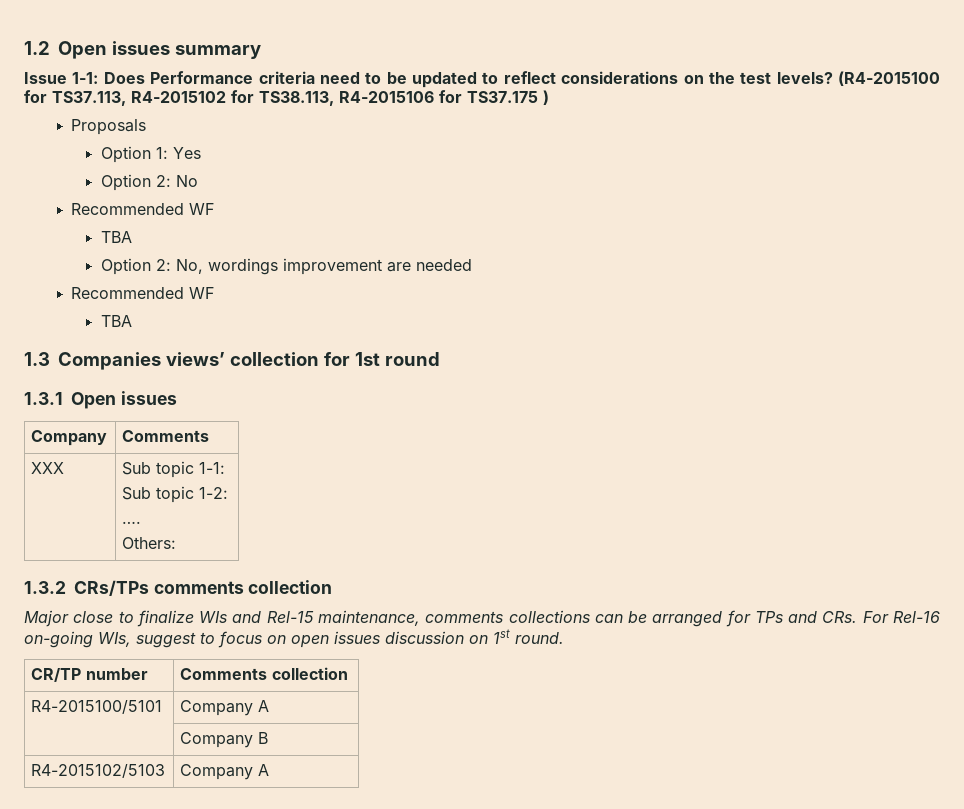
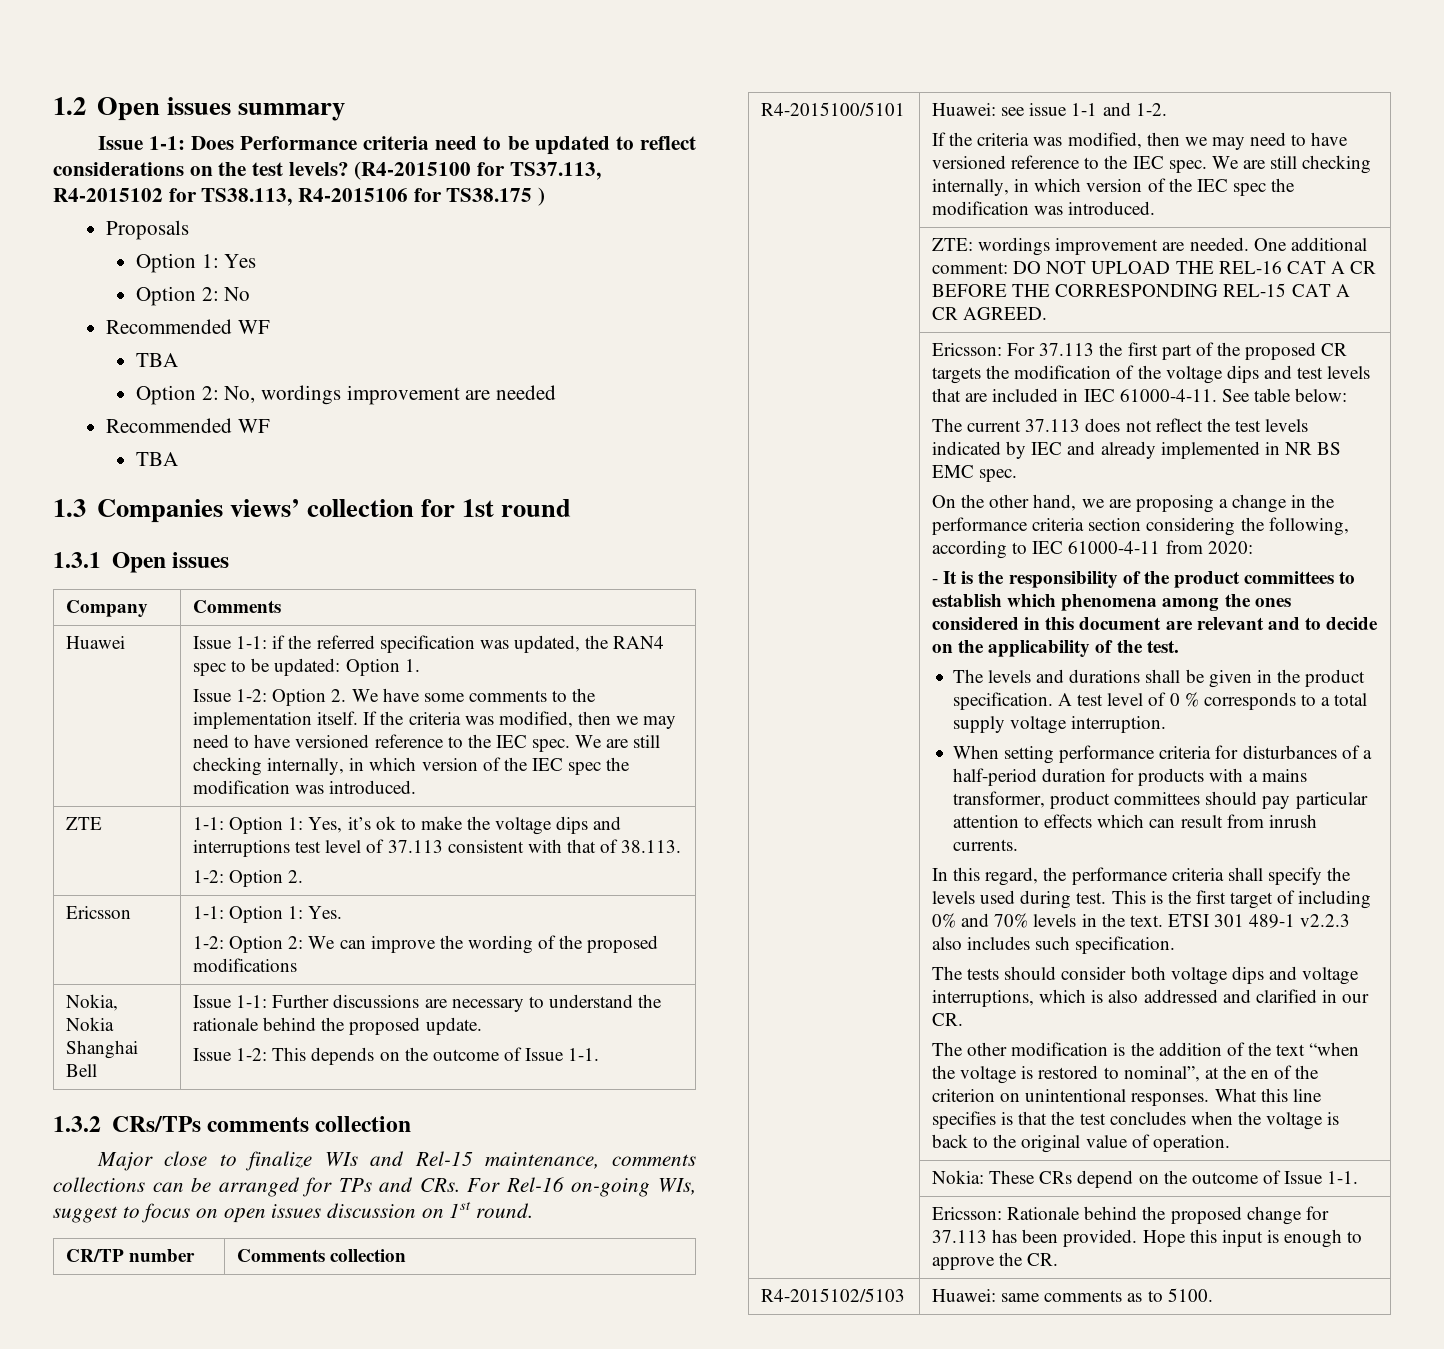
[467,91,538,103] TS37.175 -> [446,188,533,202] TS38.175
[31,462,65,474] [122,461,226,478] [122,486,229,503] [122,521,142,524] [122,537,177,549] XXX | Sub topic 1-1: // Sub topic 1-2: // …. // Others: -> [66,636,126,649] [193,635,665,653] [193,658,420,676] [193,688,597,706] [193,711,677,729] [193,734,661,752] [193,757,631,776] [193,780,417,794] [66,817,103,830] [193,816,622,835] [193,839,682,857] [193,870,304,887] [66,906,132,919] [193,906,343,923] [193,935,659,954] [193,958,298,972] [66,994,119,1011] [66,1017,115,1031] [66,1040,139,1059] [66,1064,98,1077] [193,994,663,1012] [193,1017,482,1035] [193,1047,600,1065] Huawei | Issue 1-1: if the referred specification was updated, the RAN4 spec to be updated: Option 1. // Issue 1-2: Option 2. We have some comments to the implementation itself. If the criteria was modified, then we may need to have versioned reference to the IEC spec. We are still checking internally, in which version of the IEC spec the modification was introduced. // ZTE | 1-1: Option 1: Yes, it’s ok to make the voltage dips and interruptions test level of 37.113 consistent with that of 38.113. // 1-2: Option 2. // Ericsson | 1-1: Option 1: Yes. // 1-2: Option 2: We can improve the wording of the proposed modifications // Nokia, Nokia Shanghai Bell | Issue 1-1: Further discussions are necessary to understand the rationale behind the proposed update. // Issue 1-2: This depends on the outcome of Issue 1-1.
[180,700,270,716] [180,732,269,748] [31,764,166,778] [180,764,270,780] Company A // | Company B // R4-2015102/5103 | Company A -> [932,102,1167,116] [932,132,1349,150] [932,155,1372,174] [932,178,1296,196] [932,201,1156,215] [932,237,1367,256] [932,261,1377,274] [932,283,1350,297] [932,307,1048,320] [932,342,1348,360] [932,365,1371,384] [932,388,1348,402] [932,418,1309,432] [932,441,1342,459] [932,465,1018,482] [932,494,1336,513] [932,517,1349,536] [932,540,1253,559] [932,571,1356,588] [932,594,1291,611] [932,617,1379,630] [932,640,1179,657] [952,669,1366,688] [952,692,1368,710] [952,716,1167,734] [952,745,1372,764] [952,768,1307,786] [952,791,1368,809] [952,814,1317,828] [952,839,1018,851] [932,867,1352,886] [932,890,1372,909] [932,913,1351,928] [932,936,1176,954] [932,966,1360,985] [932,989,1370,1007] [932,1013,964,1026] [932,1042,1360,1056] [932,1065,1320,1084] [932,1088,1322,1106] [932,1111,1340,1130] [932,1134,1230,1153] [932,1170,1359,1188] [932,1206,1329,1225] [932,1229,1363,1248] [932,1252,1059,1270] [761,1288,906,1302] [932,1288,1213,1302] Huawei: see issue 1-1 and 1-2. // If the criteria was modified, then we may need to have versioned reference to the IEC spec. We are still checking internally, in which version of the IEC spec the modification was introduced. // | ZTE: wordings improvement are needed. One additional comment: DO NOT UPLOAD THE REL-16 CAT A CR BEFORE THE CORRESPONDING REL-15 CAT A CR AGREED. // | Ericsson: For 37.113 the first part of the proposed CR targets the modification of the voltage dips and test levels that are included in IEC 61000-4-11. See table below: // The current 37.113 does not reflect the test levels indicated by IEC and already implemented in NR BS EMC spec. // On the other hand, we are proposing a change in the performance criteria section considering the following, according to IEC 61000-4-11 from 2020: // - It is the responsibility of the product committees to establish which phenomena among the ones considered in this document are relevant and to decide on the applicability of the test. // The levels and durations shall be given in the product specification. A test level of 0 % corresponds to a total supply voltage interruption. // When setting performance criteria for disturbances of a half-period duration for products with a mains transformer, product committees should pay particular attention to effects which can result from inrush currents. // In this regard, the performance criteria shall specify the levels used during test. This is the first target of including 0% and 70% levels in the text. ETSI 301 489-1 v2.2.3 also includes such specification. // The tests should consider both voltage dips and voltage interruptions, which is also addressed and clarified in our CR. // The other modification is the addition of the text “when the voltage is restored to nominal”, at the en of the criterion on unintentional responses. What this line specifies is that the test concludes when the voltage is back to the original value of operation. // | Nokia: These CRs depend on the outcome of Issue 1-1. // | Ericsson: Rationale behind the proposed change for 37.113 has been provided. Hope this input is enough to approve the CR. // R4-2015102/5103 | Huawei: same comments as to 5100.

